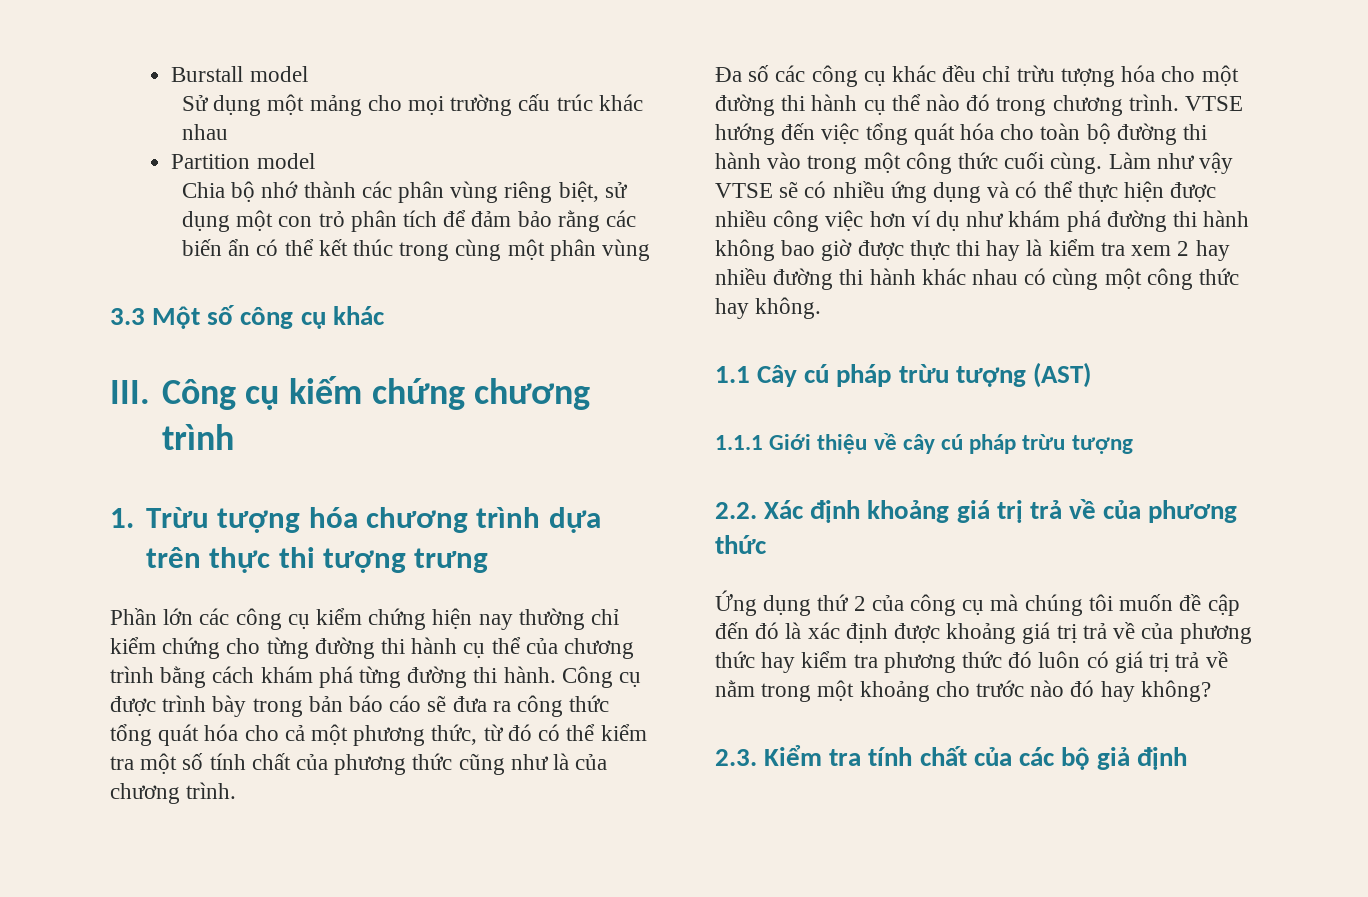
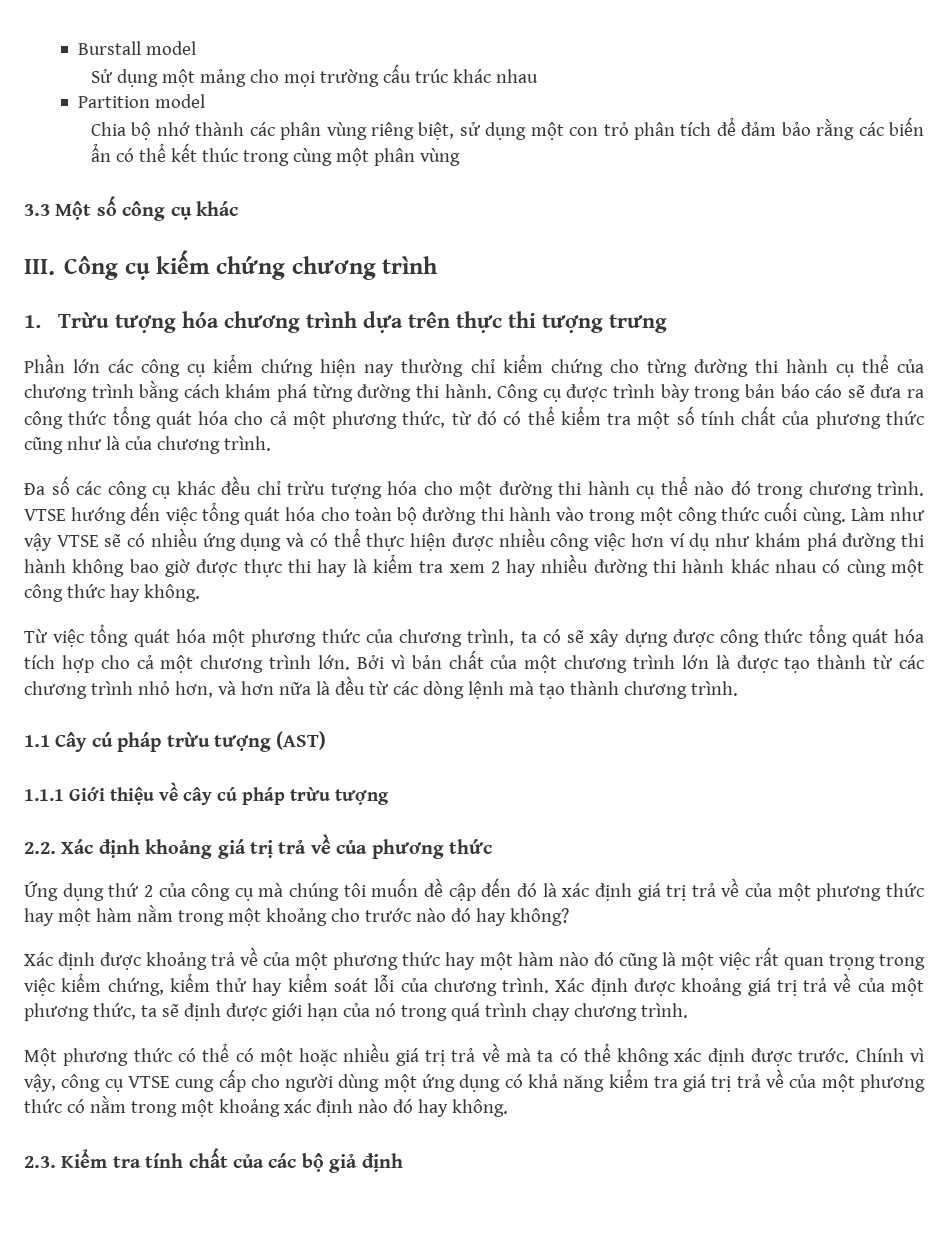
(822, 308) none -> [24,624,924,647] [24,650,925,673] [24,676,738,699] // Từ việc tổng quát hóa một phương thức của chương trình, ta có sẽ xây dựng được công thức tổng quát hóa tích hợp cho cả một chương trình lớn. Bởi vì bản chất của một chương trình lớn là được tạo thành từ các chương trình nhỏ hơn, và hơn nữa là đều từ các dòng lệnh mà tạo thành chương trình.
[894,622,1252,644] [715,651,1228,673] được khoảng giá trị trả về của phương thức hay kiểm tra phương thức đó luôn có giá trị trả về -> [637,878,924,901] [24,908,132,926] giá trị trả về của một phương thức hay một hàm
(1211, 691) none -> [24,947,925,970] [24,973,925,996] [24,1003,688,1021] [24,1043,925,1066] [24,1069,926,1092] [24,1095,508,1117] // Xác định được khoảng trả về của một phương thức hay một hàm nào đó cũng là một việc rất quan trọng trong việc kiểm chứng, kiểm thử hay kiểm soát lỗi của chương trình. Xác định được khoảng giá trị trả về của một phương thức, ta sẽ định được giới hạn của nó trong quá trình chạy chương trình. // Một phương thức có thể có một hoặc nhiều giá trị trả về mà ta có thể không xác định được trước. Chính vì vậy, công cụ VTSE cung cấp cho người dùng một ứng dụng có khả năng kiểm tra giá trị trả về của một phương thức có nằm trong một khoảng xác định nào đó hay không.

